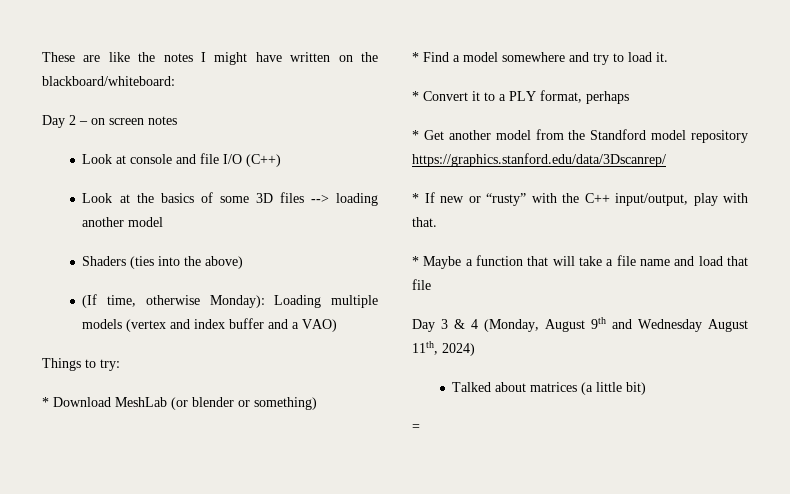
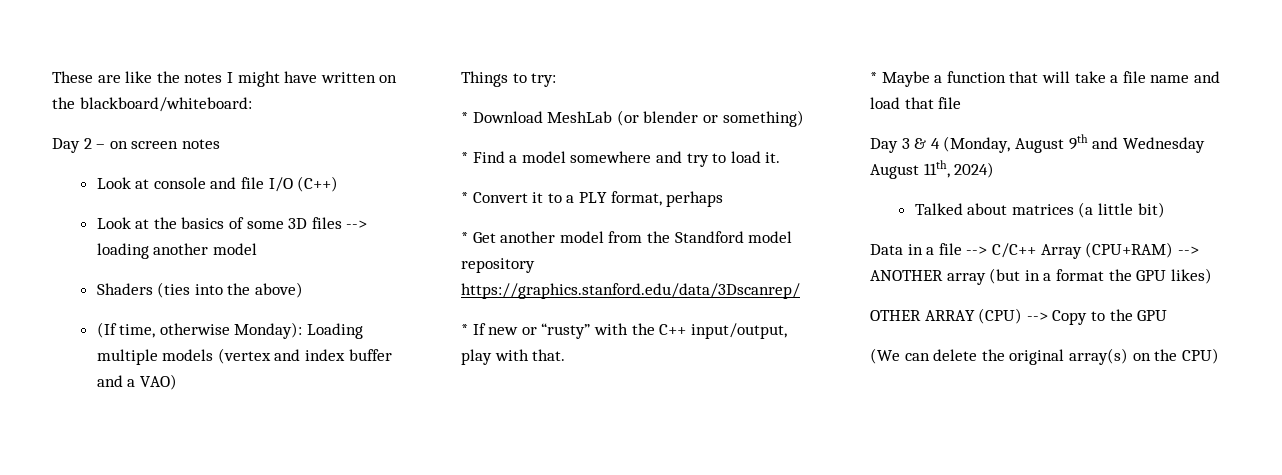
[412,424,420,431] = -> [870,242,1199,259] [870,268,1212,285] [870,308,1168,325] [870,348,1219,365] Data in a file --> C/C++ Array (CPU+RAM) --> ANOTHER array (but in a format the GPU likes) // OTHER ARRAY (CPU) --> Copy to the GPU // (We can delete the original array(s) on the CPU)

